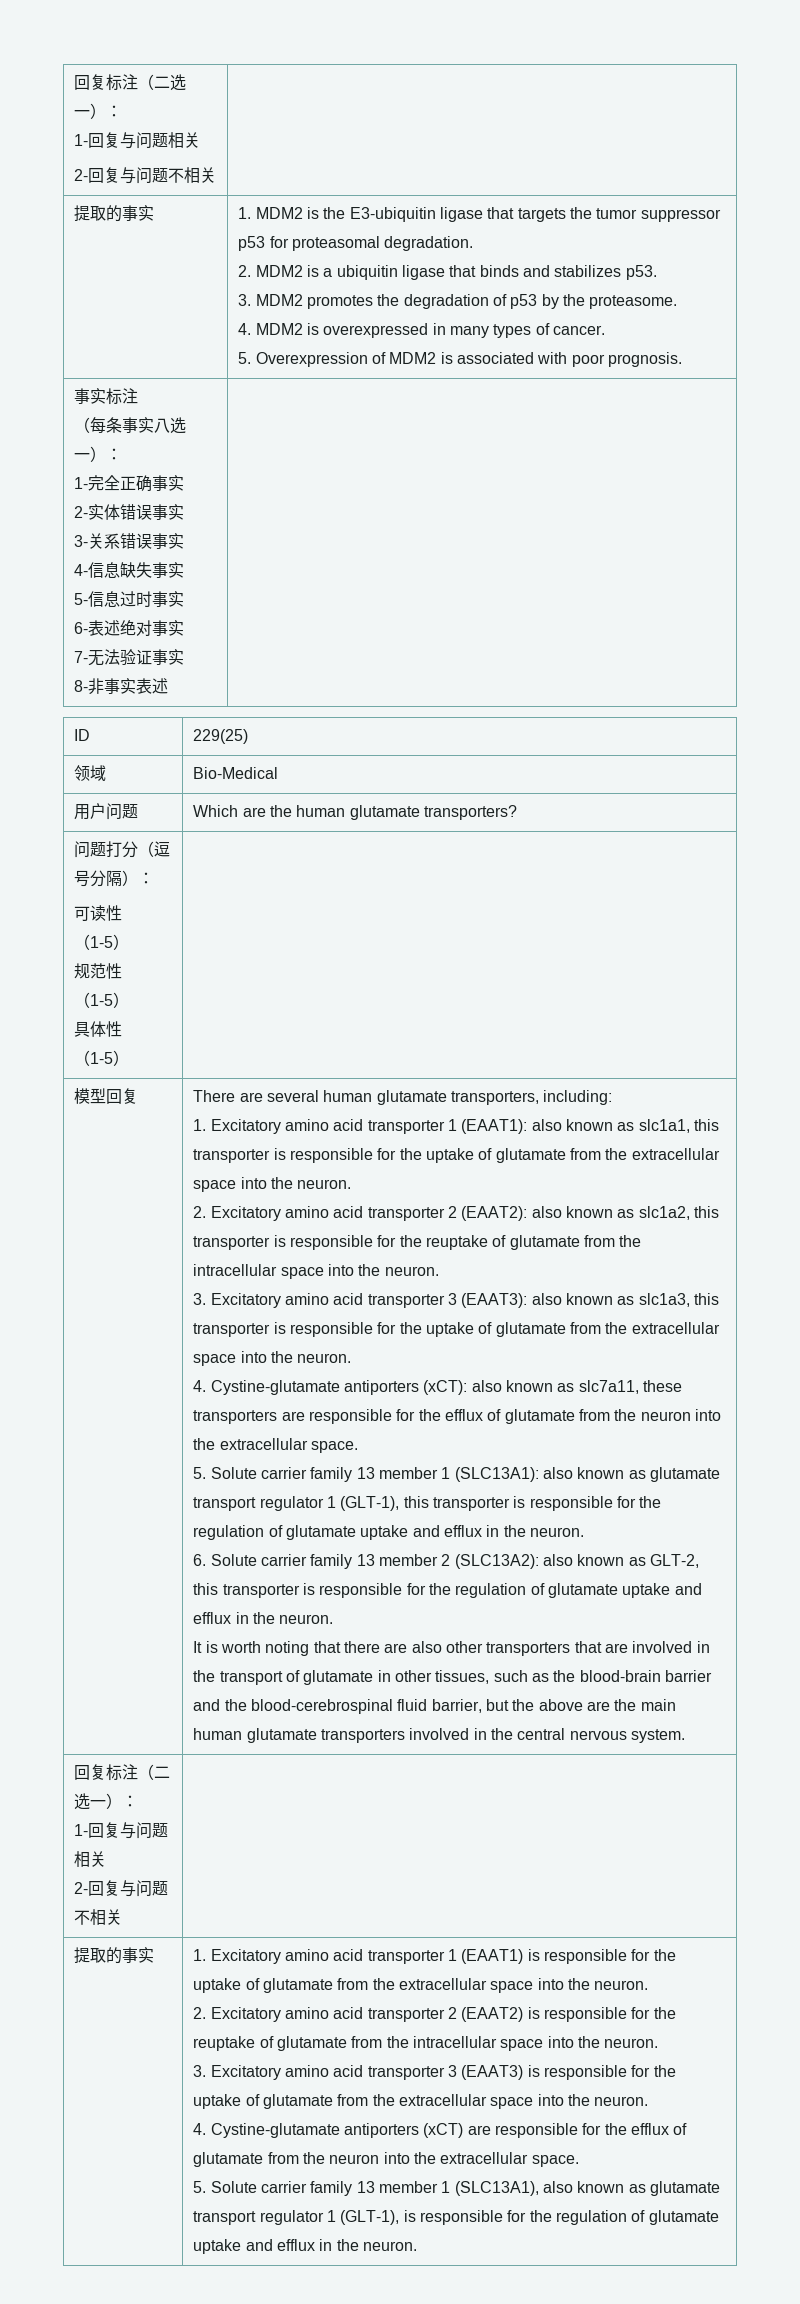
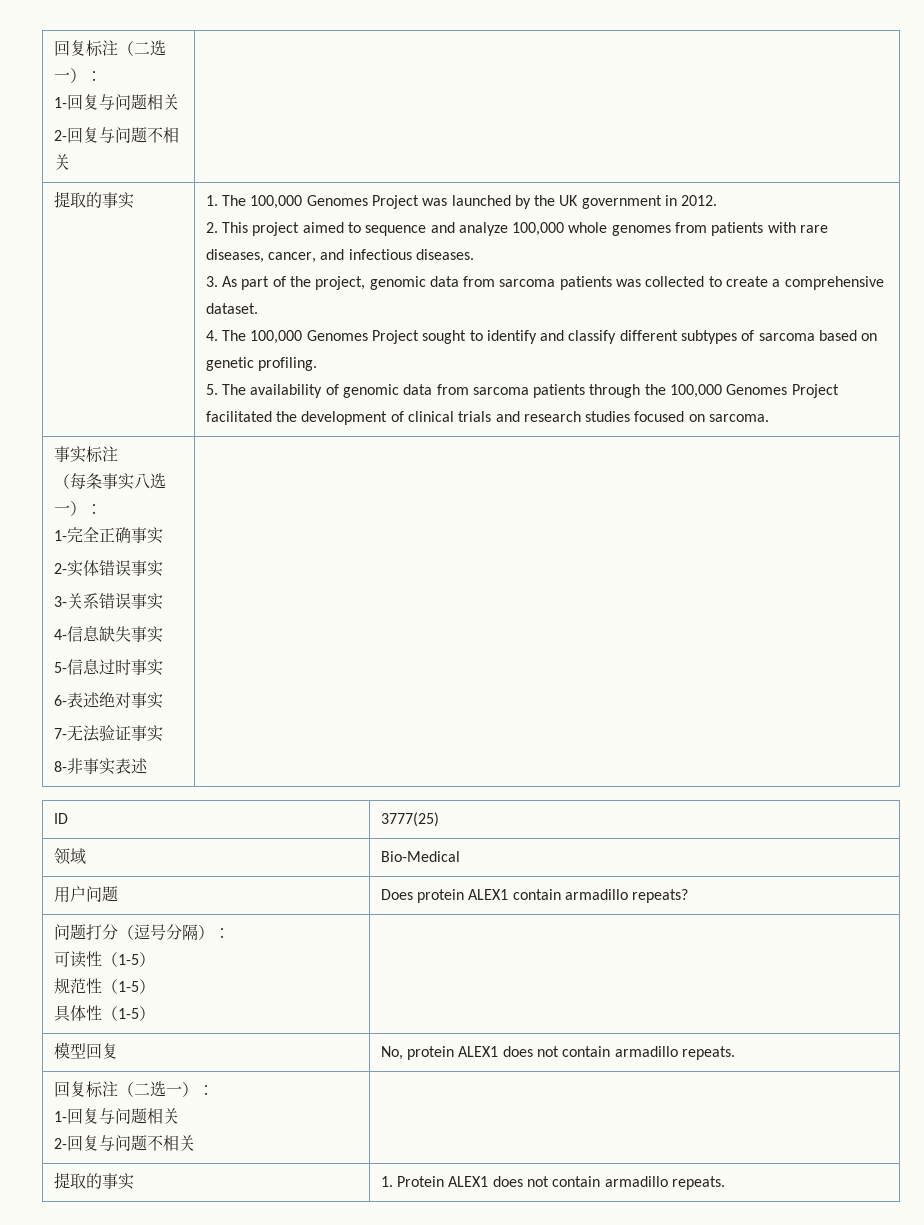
[255,207,721,222] [238,236,474,251] [238,265,657,280] [238,294,678,309] [238,323,606,338] [238,352,683,367] MDM2 is the E3-ubiquitin ligase that targets the tumor suppressor p53 for proteasomal degradation. // 2. MDM2 is a ubiquitin ligase that binds and stabilizes p53. // 3. MDM2 promotes the degradation of p53 by the proteasome. // 4. MDM2 is overexpressed in many types of cancer. // 5. Overexpression of MDM2 is associated with poor prognosis. -> [221,195,718,209] [205,222,829,236] [205,249,474,263] [205,276,884,290] [205,303,258,314] [205,330,878,344] [205,357,317,371] [205,384,839,398] [205,411,770,425] The 100,000 Genomes Project was launched by the UK government in 2012. // 2. This project aimed to sequence and analyze 100,000 whole genomes from patients with rare diseases, cancer, and infectious diseases. // 3. As part of the project, genomic data from sarcoma patients was collected to create a comprehensive dataset. // 4. The 100,000 Genomes Project sought to identify and classify different subtypes of sarcoma based on genetic profiling. // 5. The availability of genomic data from sarcoma patients through the 100,000 Genomes Project facilitated the development of clinical trials and research studies focused on sarcoma.
[193,729,249,744] 229(25) -> [380,812,439,827] 3777(25)
[193,805,518,820] Which are the human glutamate transporters? -> [380,889,689,903] Does protein ALEX1 contain armadillo repeats?
[193,1090,613,1105] [193,1119,719,1134] [193,1148,720,1163] [193,1177,352,1192] [193,1206,719,1221] [193,1235,642,1250] [193,1264,439,1279] [193,1293,719,1308] [193,1322,720,1337] [193,1351,352,1366] [193,1380,683,1395] [193,1409,721,1424] [193,1438,359,1453] [193,1467,720,1482] [193,1496,662,1511] [193,1525,585,1540] [193,1554,699,1569] [193,1583,702,1598] [193,1612,334,1624] [193,1641,710,1656] [193,1670,712,1685] [193,1699,676,1714] [193,1728,686,1743] There are several human glutamate transporters, including: // 1. Excitatory amino acid transporter 1 (EAAT1): also known as slc1a1, this transporter is responsible for the uptake of glutamate from the extracellular space into the neuron. // 2. Excitatory amino acid transporter 2 (EAAT2): also known as slc1a2, this transporter is responsible for the reuptake of glutamate from the intracellular space into the neuron. // 3. Excitatory amino acid transporter 3 (EAAT3): also known as slc1a3, this transporter is responsible for the uptake of glutamate from the extracellular space into the neuron. // 4. Cystine-glutamate antiporters (xCT): also known as slc7a11, these transporters are responsible for the efflux of glutamate from the neuron into the extracellular space. // 5. Solute carrier family 13 member 1 (SLC13A1): also known as glutamate transport regulator 1 (GLT-1), this transporter is responsible for the regulation of glutamate uptake and efflux in the neuron. // 6. Solute carrier family 13 member 2 (SLC13A2): also known as GLT-2, this transporter is responsible for the regulation of glutamate uptake and efflux in the neuron. // It is worth noting that there are also other transporters that are involved in the transport of glutamate in other tissues, such as the blood-brain barrier and the blood-cerebrospinal fluid barrier, but the above are the main human glutamate transporters involved in the central nervous system. -> [380,1046,735,1060] No, protein ALEX1 does not contain armadillo repeats.
[210,1949,676,1964] [193,1978,649,1993] [193,2007,676,2022] [193,2036,659,2051] [193,2065,676,2080] [193,2094,649,2109] [193,2123,688,2138] [193,2152,579,2167] [193,2181,720,2196] [193,2210,719,2225] [193,2239,418,2254] Excitatory amino acid transporter 1 (EAAT1) is responsible for the uptake of glutamate from the extracellular space into the neuron. // 2. Excitatory amino acid transporter 2 (EAAT2) is responsible for the reuptake of glutamate from the intracellular space into the neuron. // 3. Excitatory amino acid transporter 3 (EAAT3) is responsible for the uptake of glutamate from the extracellular space into the neuron. // 4. Cystine-glutamate antiporters (xCT) are responsible for the efflux of glutamate from the neuron into the extracellular space. // 5. Solute carrier family 13 member 1 (SLC13A1), also known as glutamate transport regulator 1 (GLT-1), is responsible for the regulation of glutamate uptake and efflux in the neuron. -> [396,1176,725,1190] Protein ALEX1 does not contain armadillo repeats.

